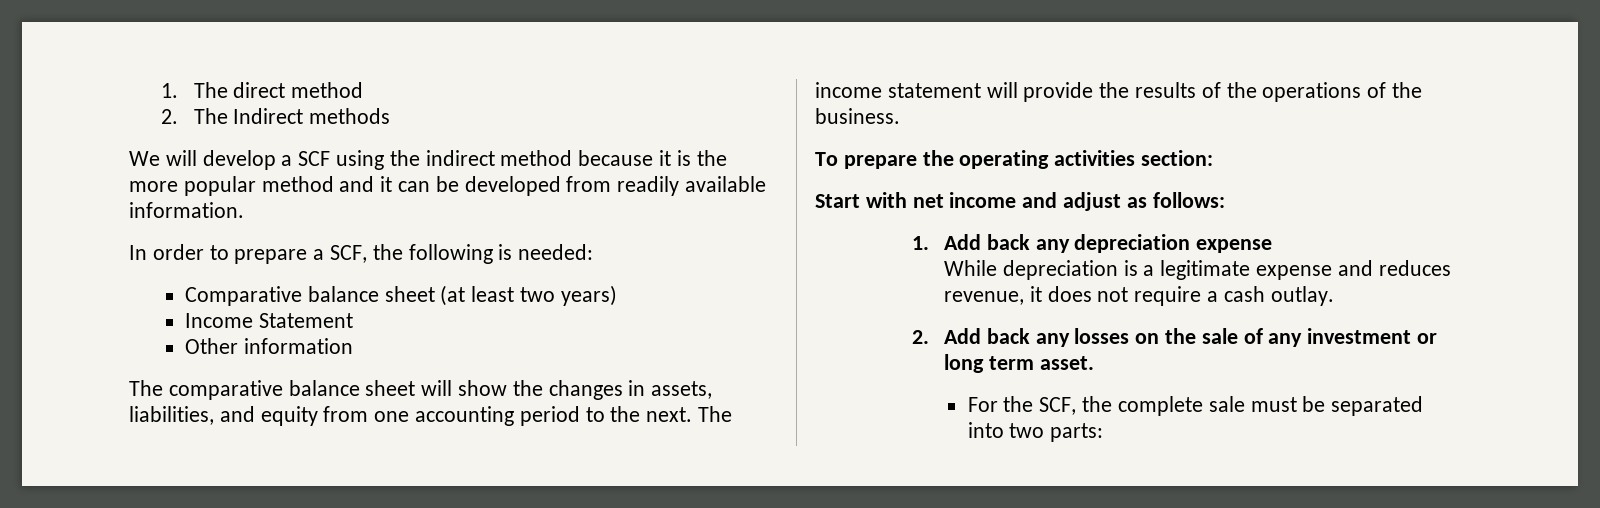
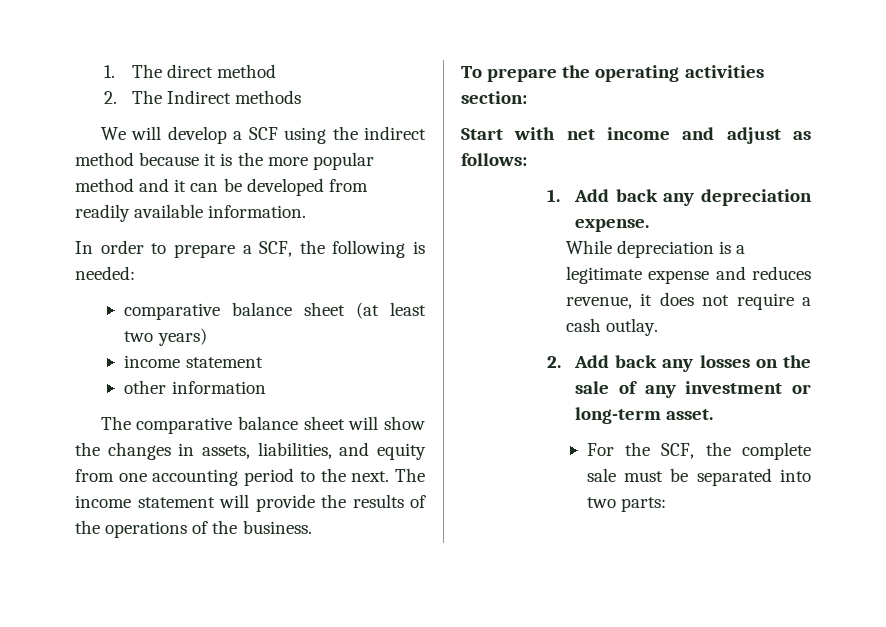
[184,286,302,306] Comparative -> [124,303,221,320] comparative
[184,313,353,328] [184,338,238,354] Income Statement // Other -> [124,355,263,368] [124,380,167,394] income statement // other
[1196,239,1273,253] expense -> [575,219,650,232] expense.
[944,354,1034,373] long term -> [575,407,662,424] long-term

